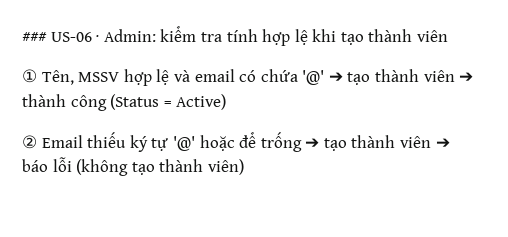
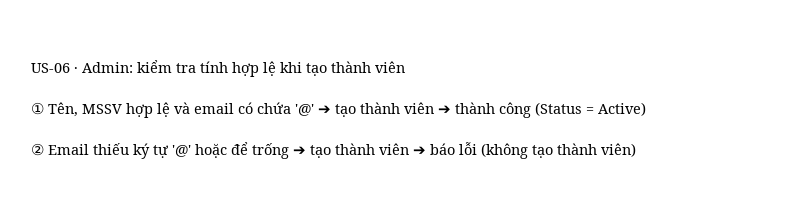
[22,32,47,42] ### -> (31, 68) none

